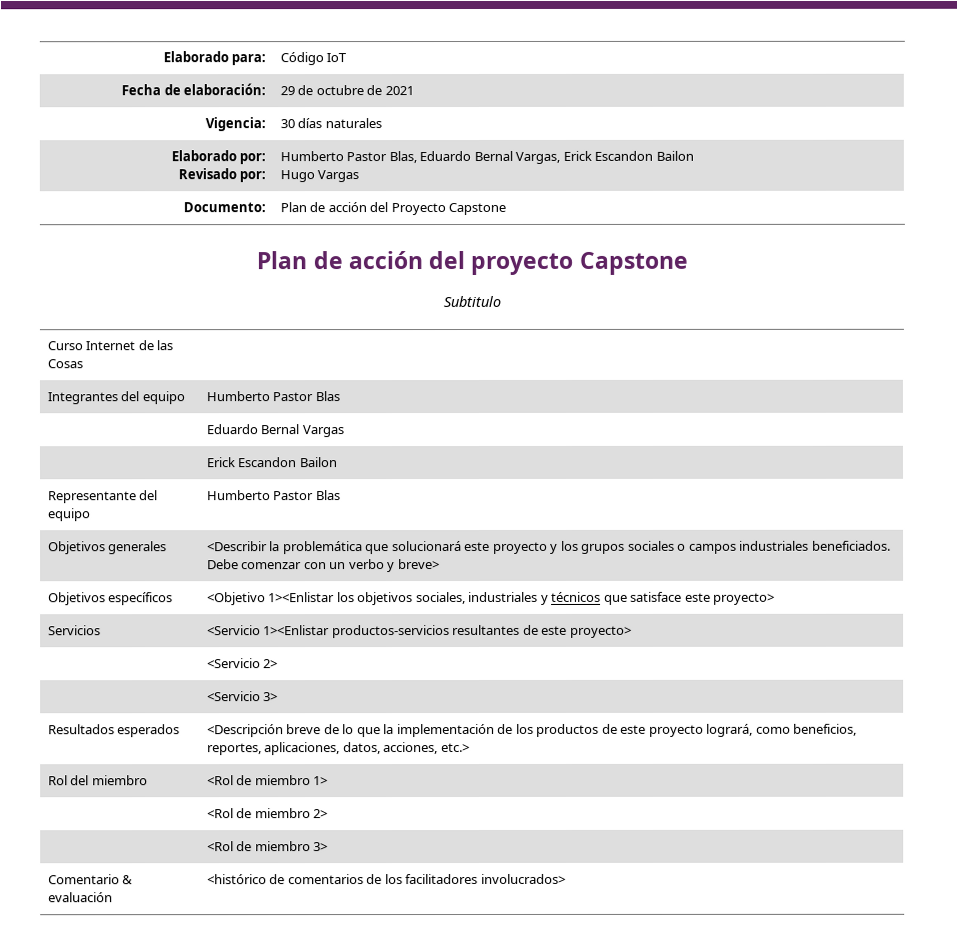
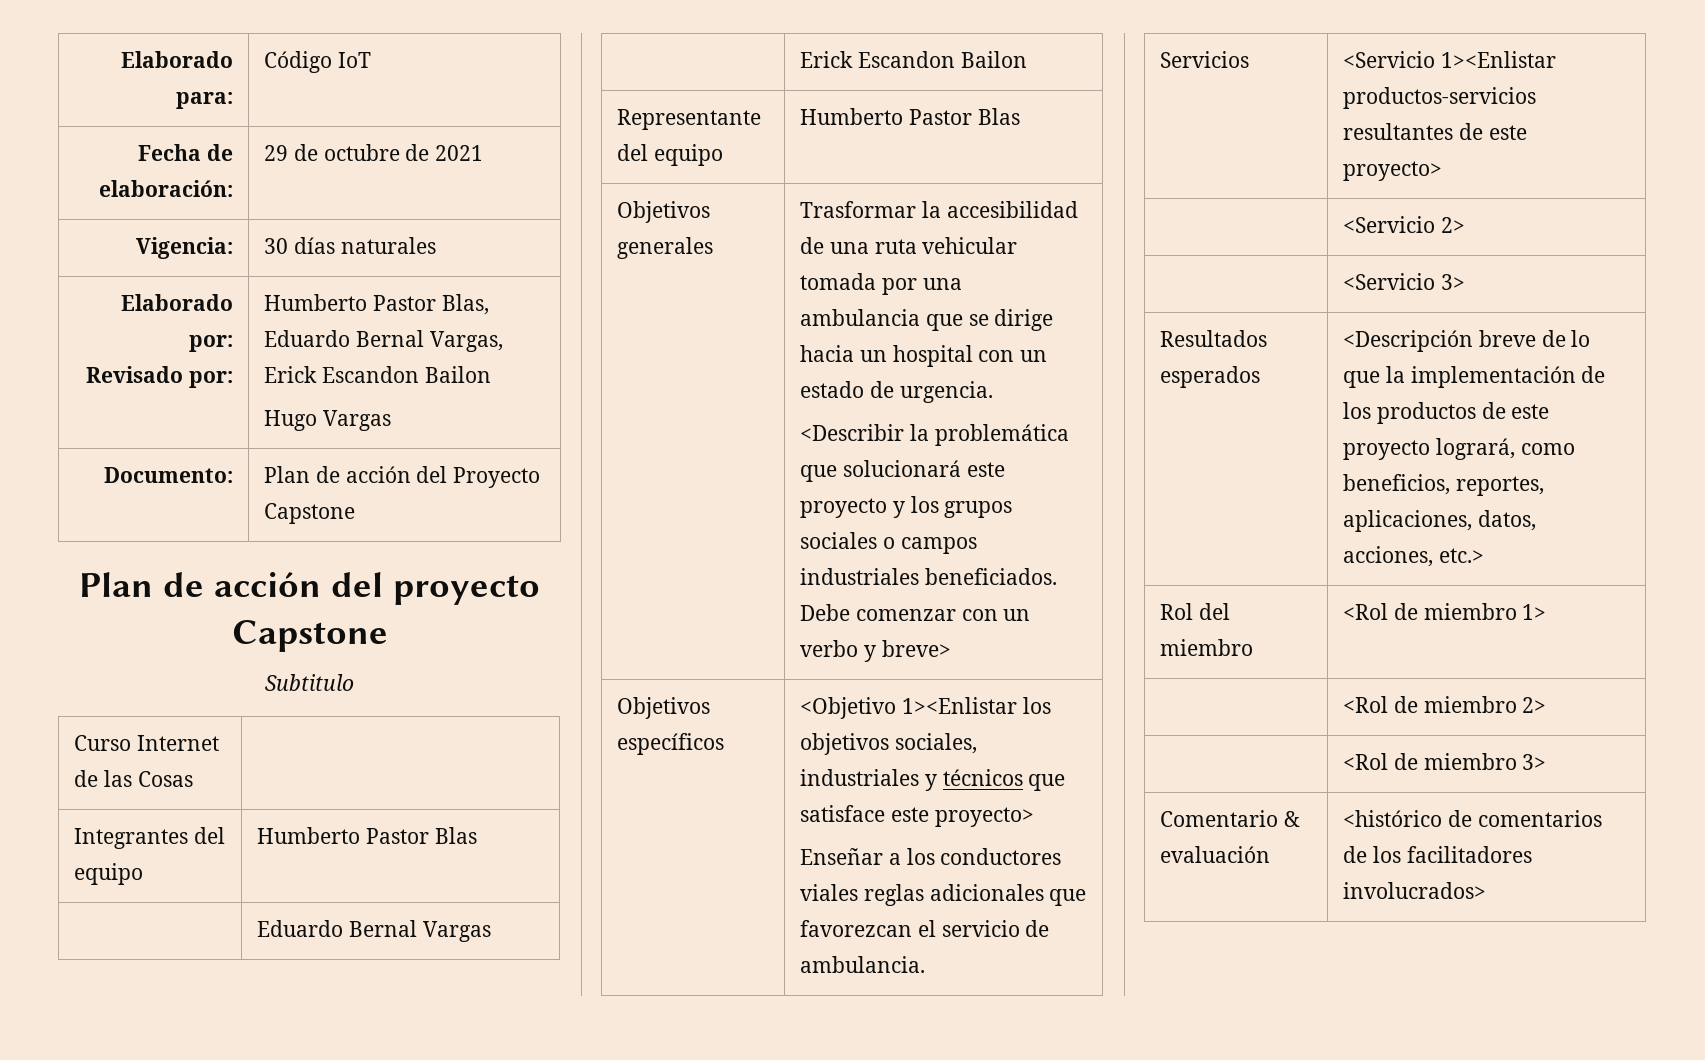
(168, 548) none -> [800,201,1078,218] [800,237,1018,254] [800,273,962,295] [800,309,1054,331] [800,345,1047,367] [800,381,993,403] Trasformar la accesibilidad de una ruta vehicular tomada por una ambulancia que se dirige hacia un hospital con un estado de urgencia. //
(776, 598) none -> [800,848,1062,865] [800,884,1087,906] [800,920,1050,937] [800,956,926,973] // Enseñar a los conductores viales reglas adicionales que favorezcan el servicio de ambulancia.

